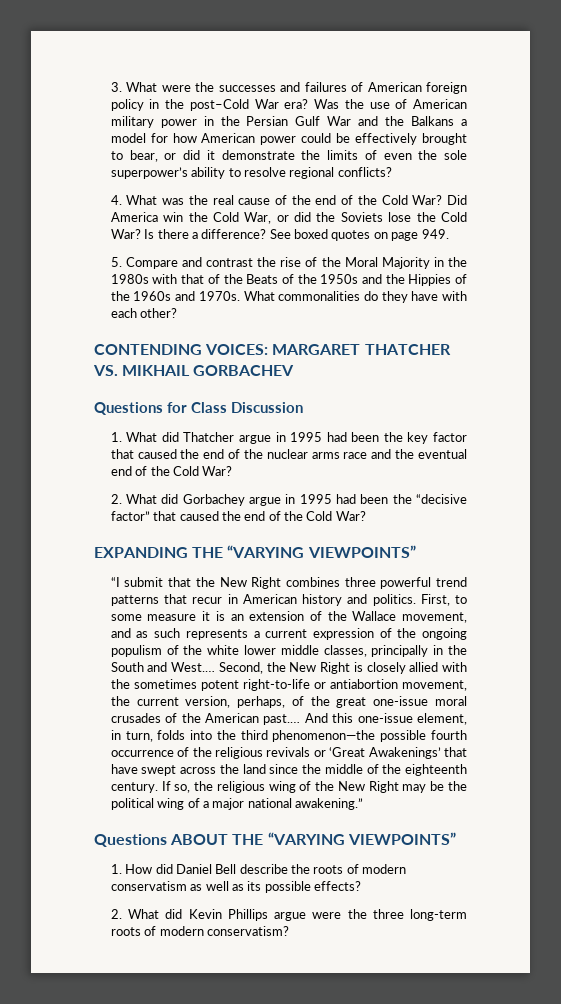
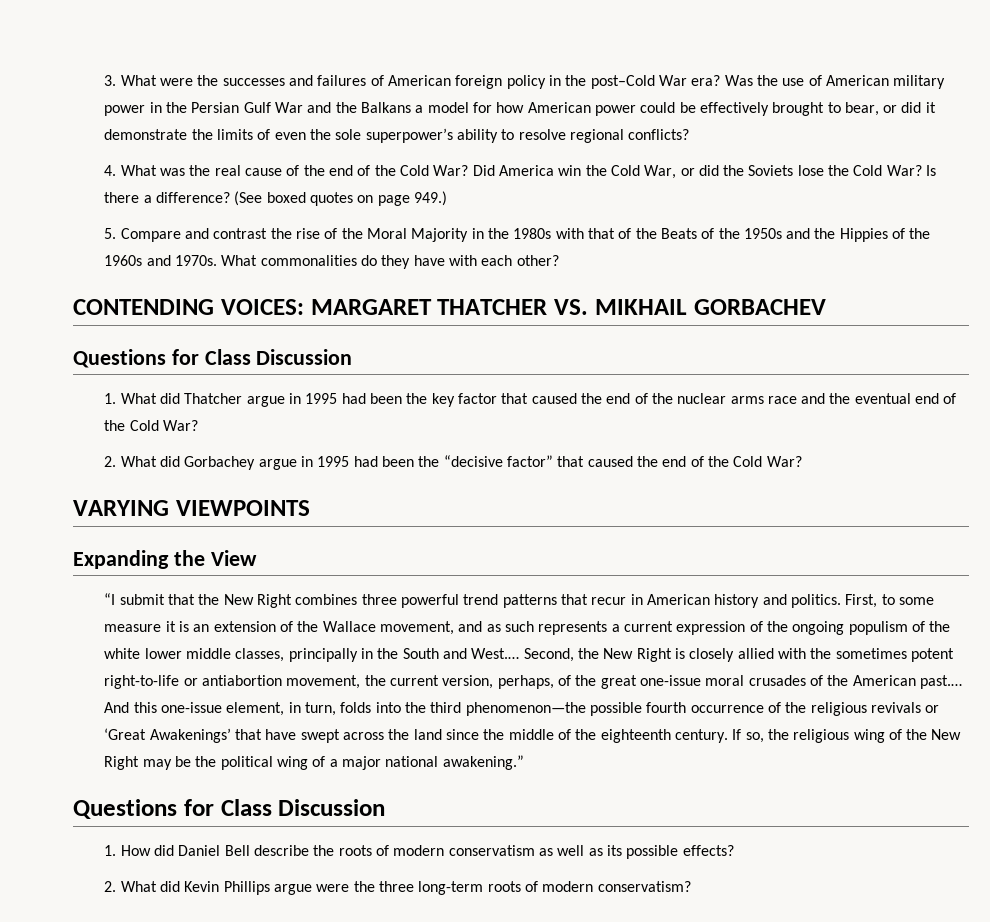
[269,229,291,239] See -> [234,191,263,206] (See
[421,229,449,239] 949. -> [414,191,448,206] 949.)
[94,545,416,558] EXPANDING THE “VARYING VIEWPOINTS” -> [73,500,310,516] [73,550,257,569] VARYING VIEWPOINTS // Expanding the View
[170,832,456,845] ABOUT THE “VARYING VIEWPOINTS” -> [183,799,386,816] for Class Discussion

